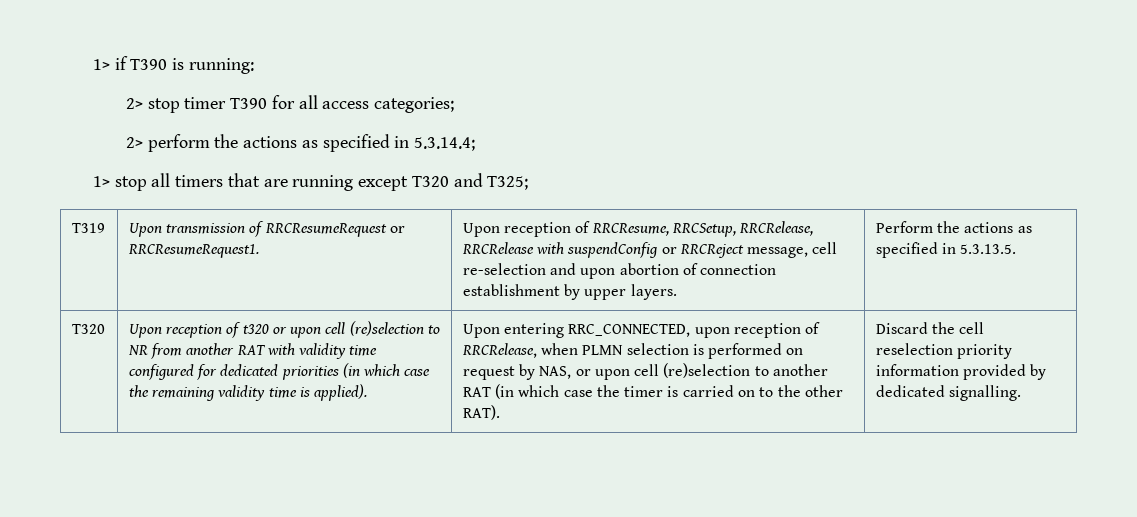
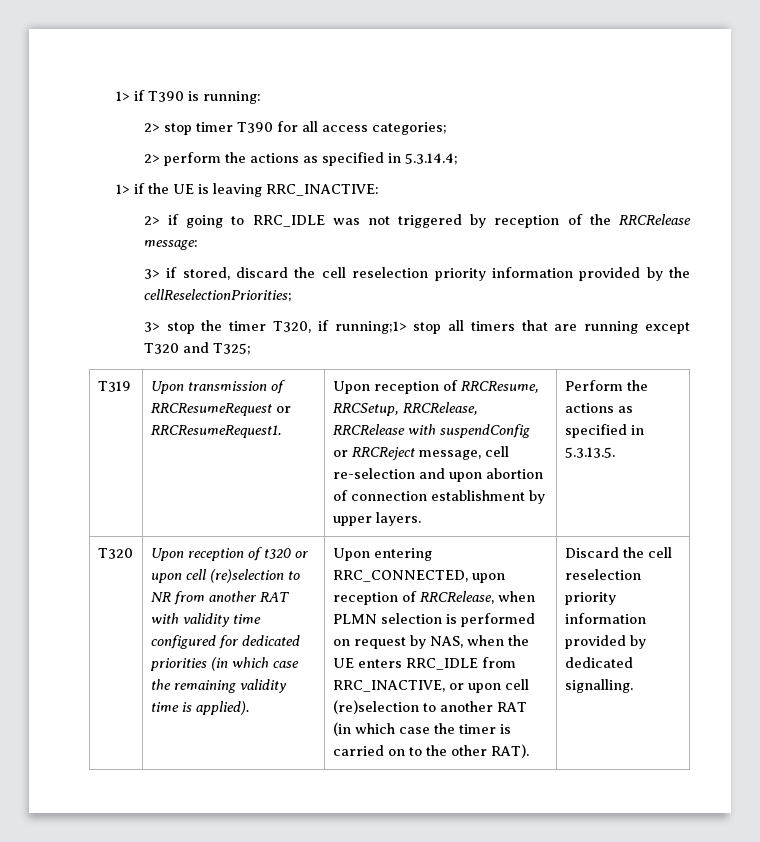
(111, 181) none -> [134,183,380,197] [143,214,691,228] [143,240,198,250] [143,267,690,281] [143,289,292,302] [143,320,407,334] if the UE is leaving RRC_INACTIVE: // 2> if going to RRC_IDLE was not triggered by reception of the RRCRelease message: // 3> if stored, discard the cell reselection priority information provided by the cellReselectionPriorities; // 3> stop the timer T320, if running;1>
(572, 372) none -> [466,635,529,646] [332,657,516,670] [332,680,445,692] when the UE enters RRC_IDLE from RRC_INACTIVE,

